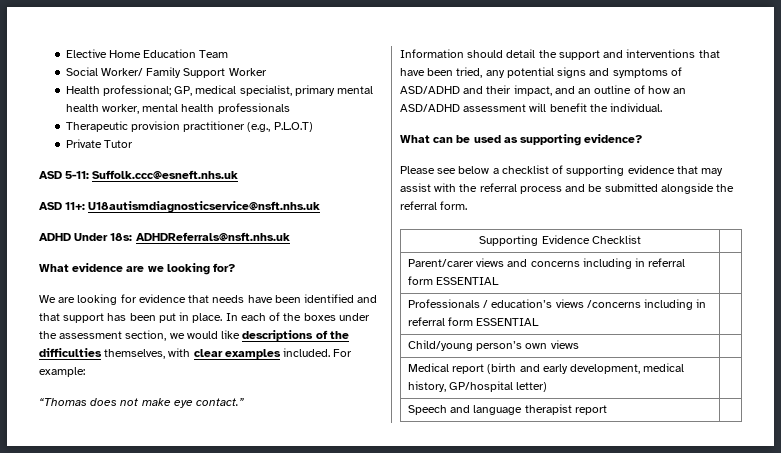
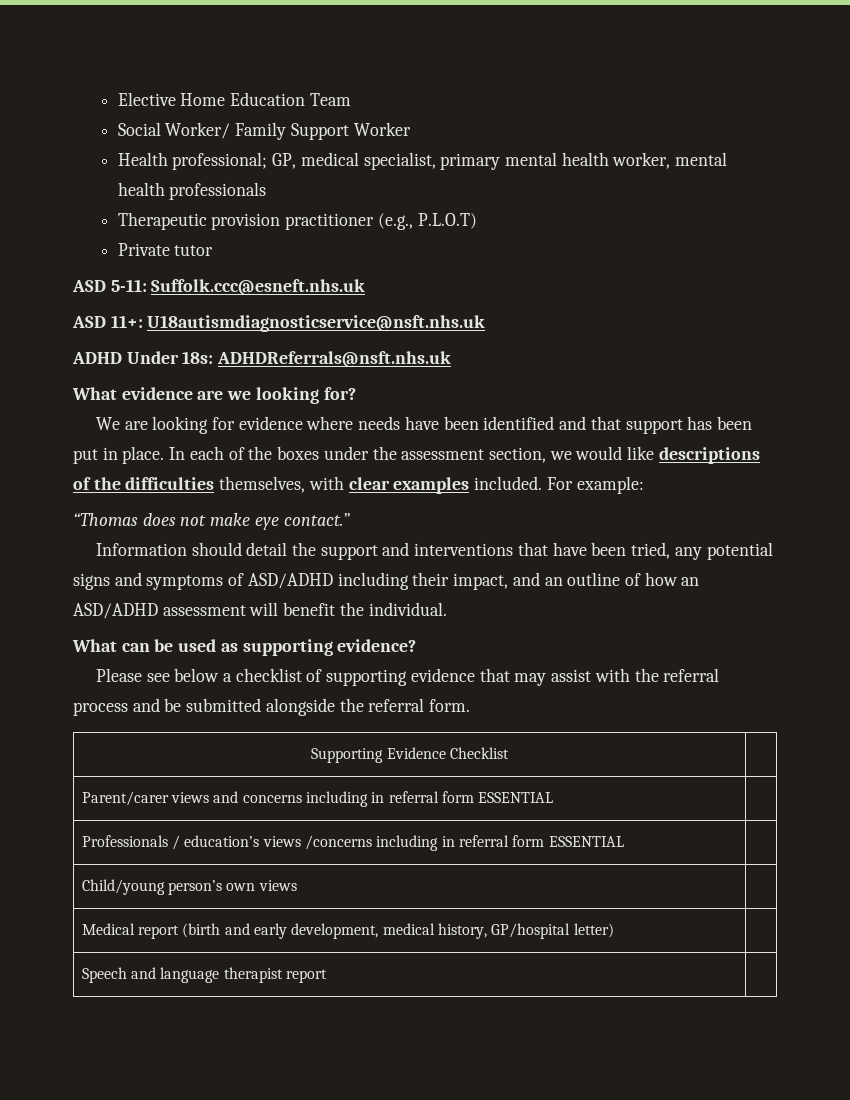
[103,140,133,148] Tutor -> [174,245,214,256] tutor
[188,295,210,303] that -> [306,416,354,430] where
[463,86,484,94] and -> [337,572,409,590] including

